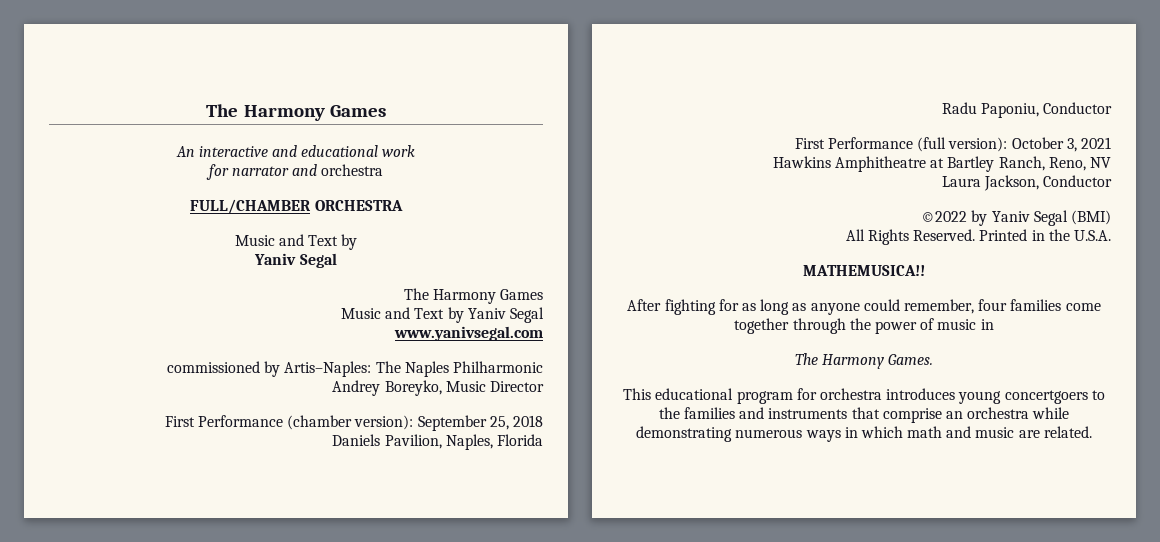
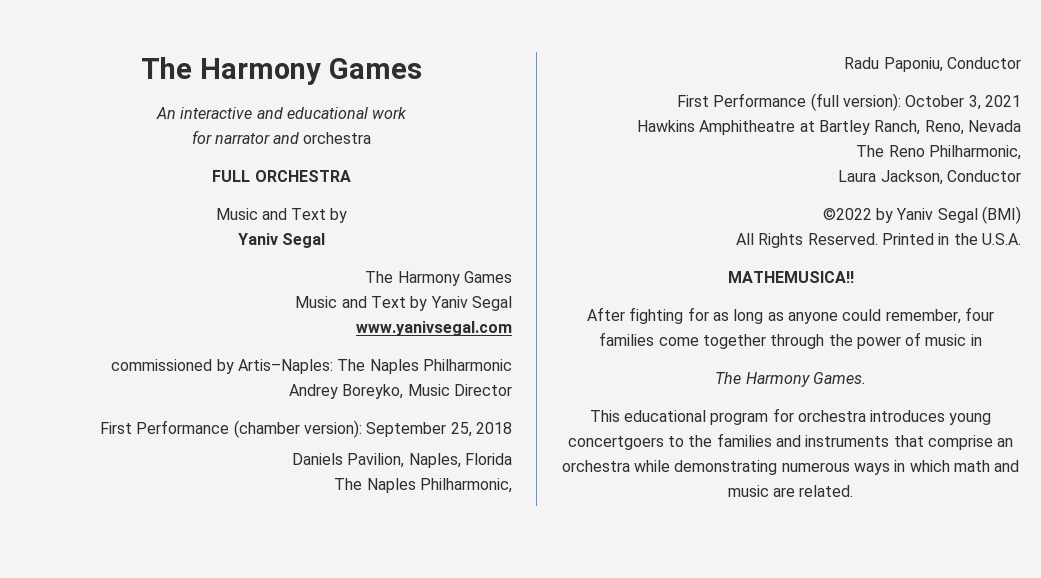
[190,199,312,214] FULL/CHAMBER -> [212,170,251,182] FULL
(543, 440) none -> [334,478,512,493] // The Naples Philharmonic,
[1090,157,1111,168] NV -> [968,120,1021,132] [856,145,1021,160] Nevada // The Reno Philharmonic,

